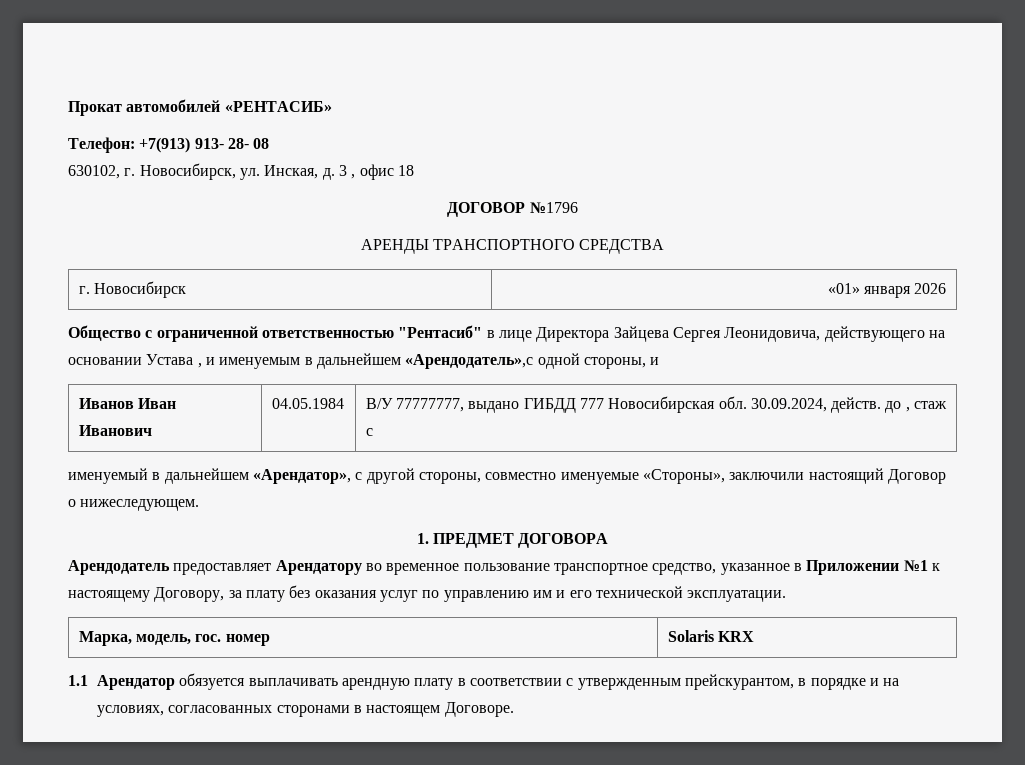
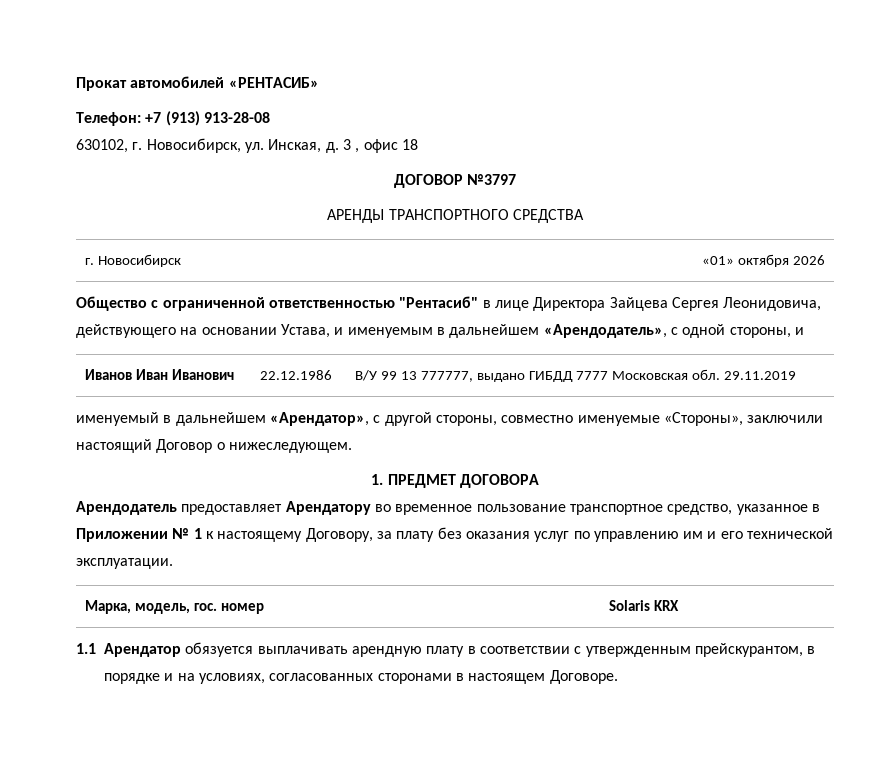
[139,137,270,153] +7(913) 913- 28- 08 -> [145,111,270,126] +7 (913) 913-28-08
[529,202,578,213] №1796 -> [467,174,517,185] №3797
[864,286,912,298] января -> [738,254,790,267] октября
[146,354,202,368] Устава , -> [280,324,330,338] Устава,
[405,354,534,369] «Арендодатель»,с -> [543,324,678,338] «Арендодатель», с
[271,398,344,409] 04.05.1984 -> [259,370,332,380] 22.12.1986
[395,396,948,413] [365,428,373,436] 77777777, выдано ГИБДД 777 Новосибирская обл. 30.09.2024, действ. до , стаж с -> [380,369,797,382] 99 13 777777, выдано ГИБДД 7777 Московская обл. 29.11.2019
[903,560,928,571] №1 -> [172,528,202,539] № 1

